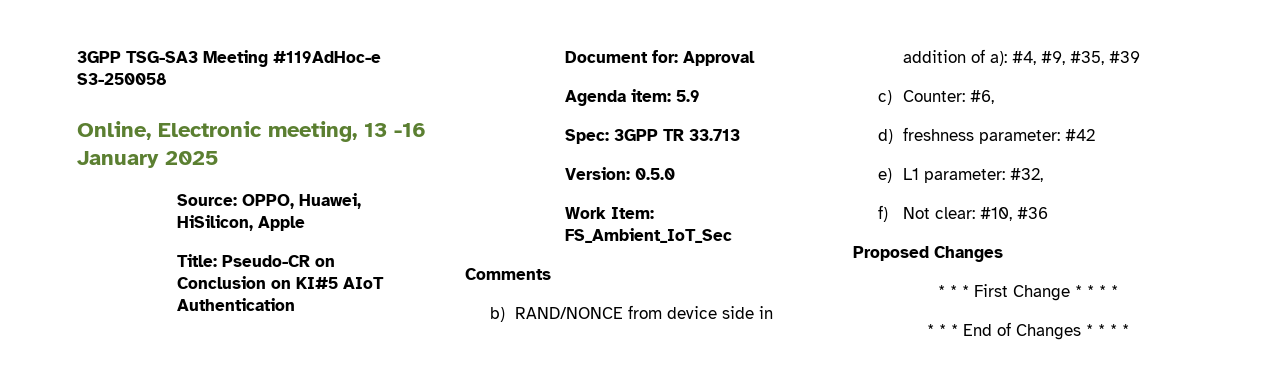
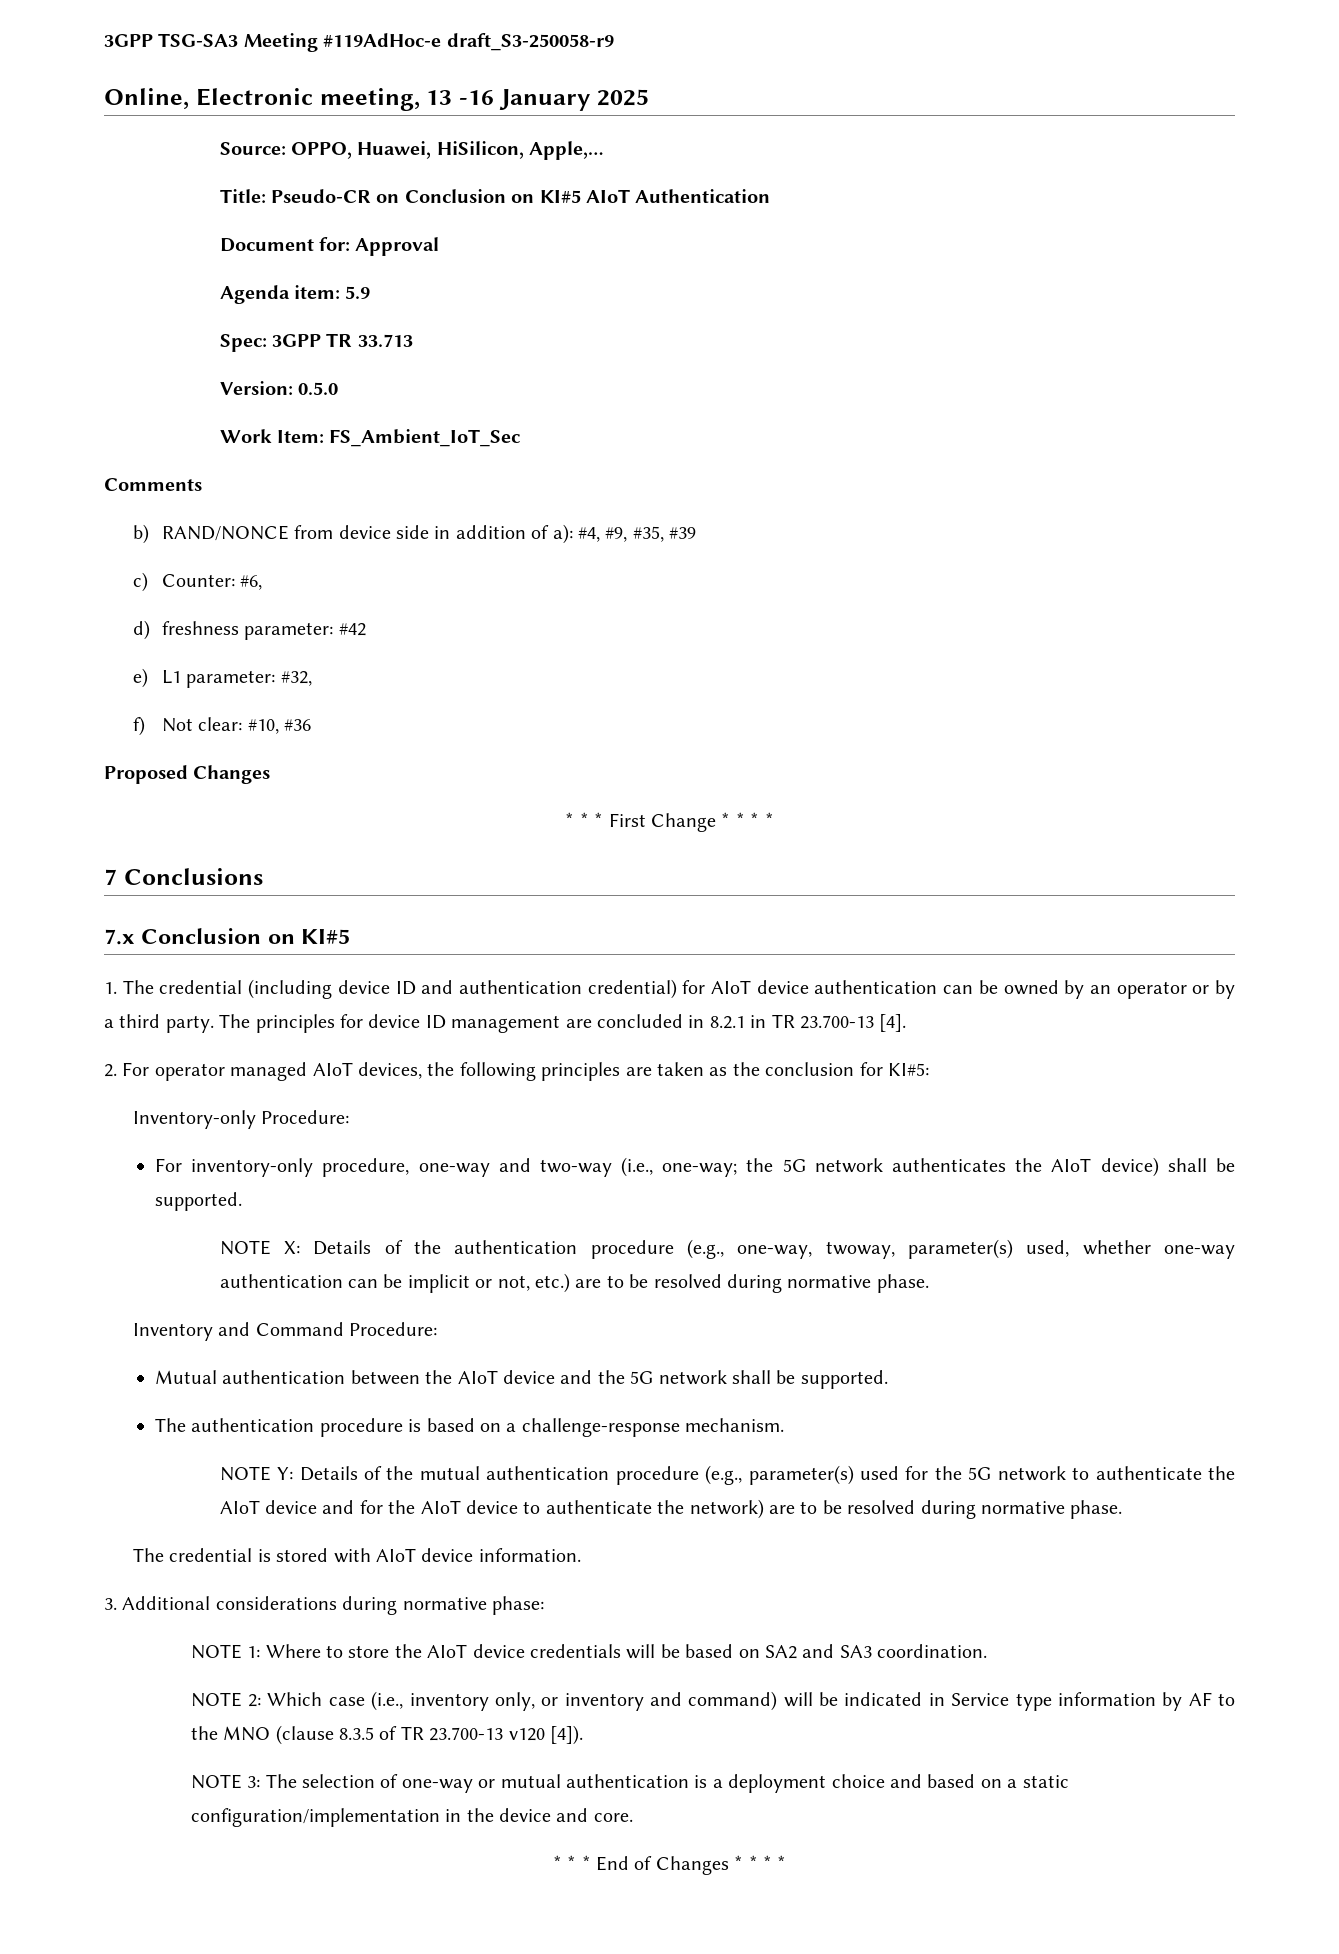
[77,73,167,85] S3-250058 -> [446,33,614,51] draft_S3-250058-r9
[258,216,306,231] Apple -> [529,141,604,160] Apple,…
(1118, 291) none -> [104,868,263,885] [104,928,351,945] [104,979,1236,999] [104,1014,907,1033] [104,1062,929,1081] [132,1110,350,1129] [154,1157,1236,1177] [154,1192,242,1211] [219,1239,1235,1259] [219,1273,929,1293] [132,1322,438,1341] [154,1370,888,1389] [154,1418,785,1437] [219,1465,1236,1485] [219,1499,1123,1519] [132,1548,581,1563] [104,1596,544,1615] [190,1644,988,1659] [190,1691,1235,1711] [190,1725,583,1745] [190,1774,1069,1793] [190,1808,633,1827] // 7 Conclusions // 7.x Conclusion on KI#5 // 1. The credential (including device ID and authentication credential) for AIoT device authentication can be owned by an operator or by a third party. The principles for device ID management are concluded in 8.2.1 in TR 23.700-13 [4]. // 2. For operator managed AIoT devices, the following principles are taken as the conclusion for KI#5: // Inventory-only Procedure: // For inventory-only procedure, one-way and two-way (i.e., one-way; the 5G network authenticates the AIoT device) shall be supported. // NOTE X: Details of the authentication procedure (e.g., one-way, twoway, parameter(s) used, whether one-way authentication can be implicit or not, etc.) are to be resolved during normative phase. // Inventory and Command Procedure: // Mutual authentication between the AIoT device and the 5G network shall be supported. // The authentication procedure is based on a challenge-response mechanism. // NOTE Y: Details of the mutual authentication procedure (e.g., parameter(s) used for the 5G network to authenticate the AIoT device and for the AIoT device to authenticate the network) are to be resolved during normative phase. // The credential is stored with AIoT device information. // 3. Additional considerations during normative phase: // NOTE 1: Where to store the AIoT device credentials will be based on SA2 and SA3 coordination. // NOTE 2: Which case (i.e., inventory only, or inventory and command) will be indicated in Service type information by AF to the MNO (clause 8.3.5 of TR 23.700-13 v120 [4]). // NOTE 3: The selection of one-way or mutual authentication is a deployment choice and based on a static configuration/implementation in the device and core.

